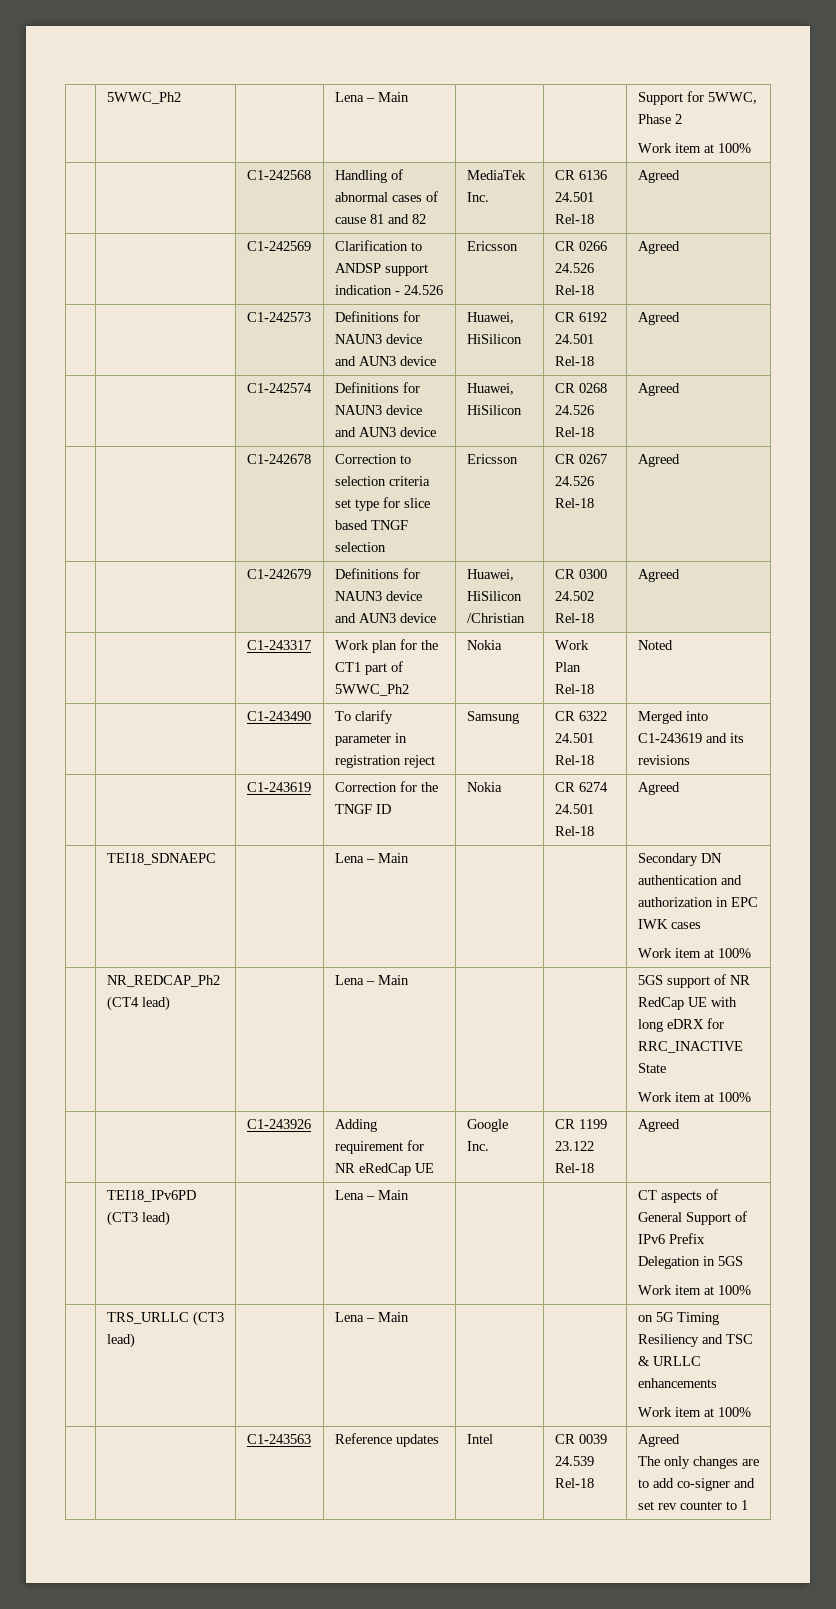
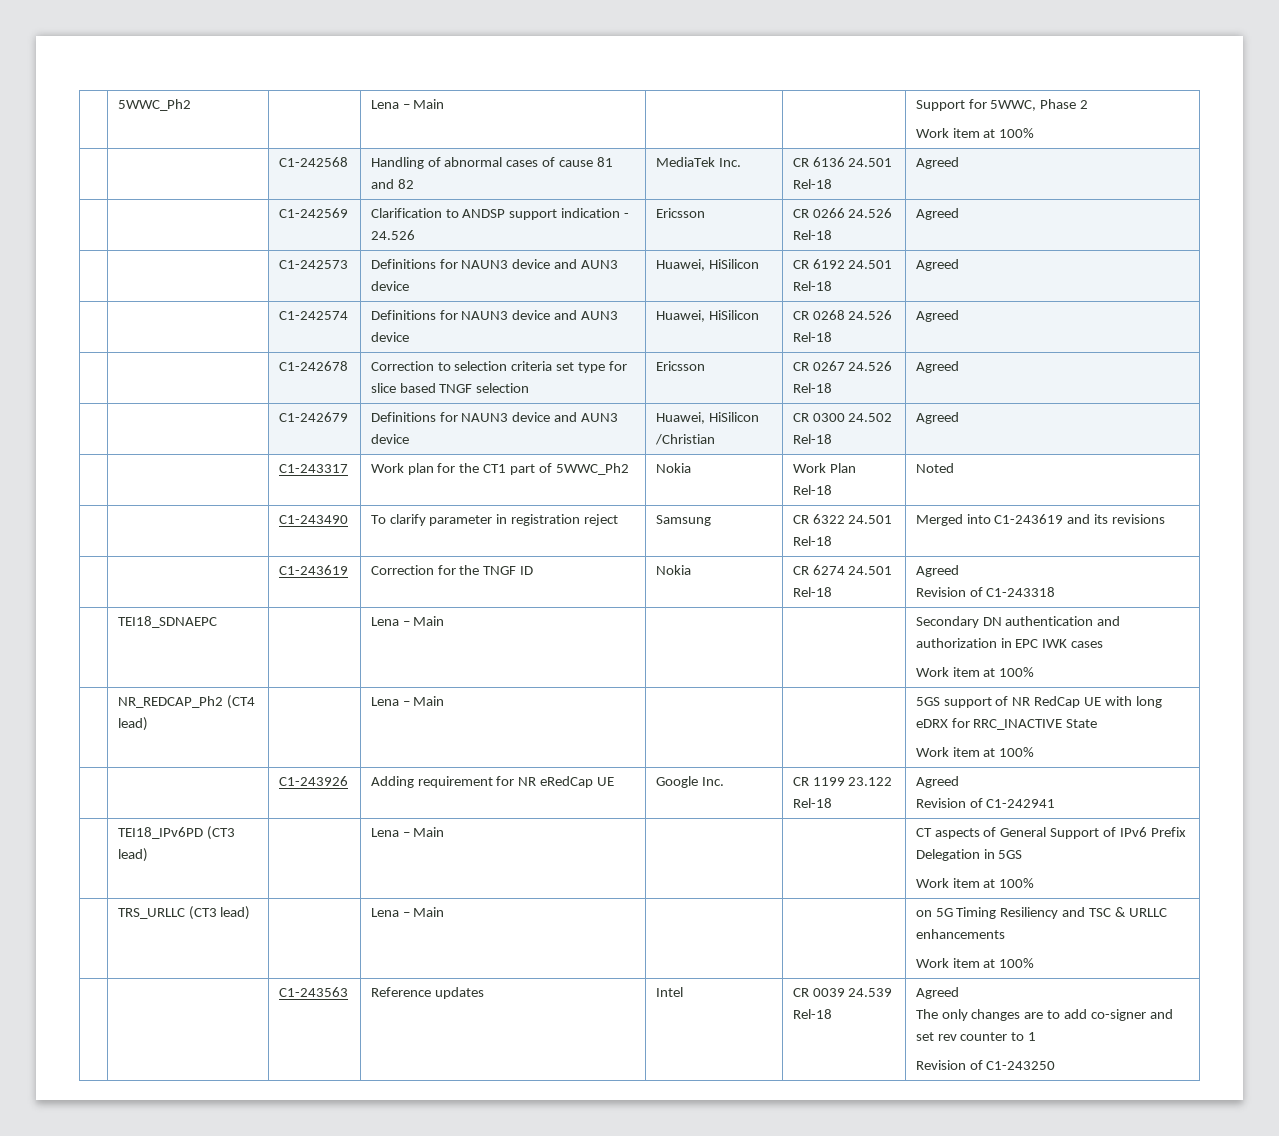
(680, 788) none -> [915,587,1056,597] // Revision of C1-243318
(680, 1125) none -> [915,798,1056,808] // Revision of C1-242941
(748, 1505) none -> [915,1060,1056,1070] // Revision of C1-243250

